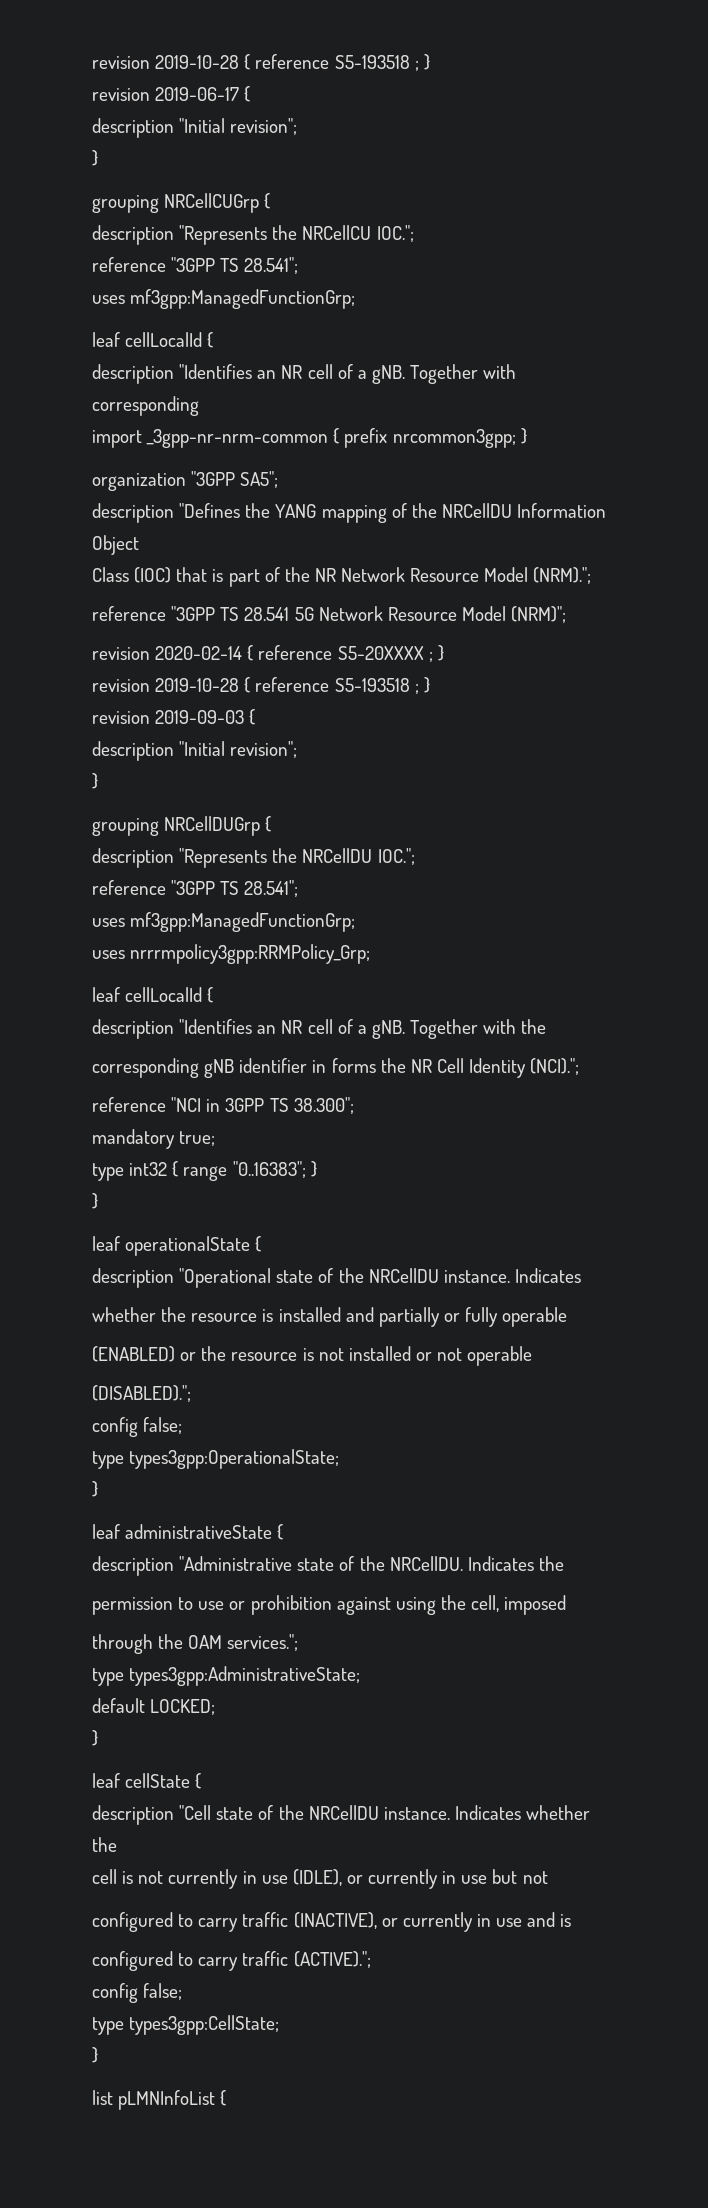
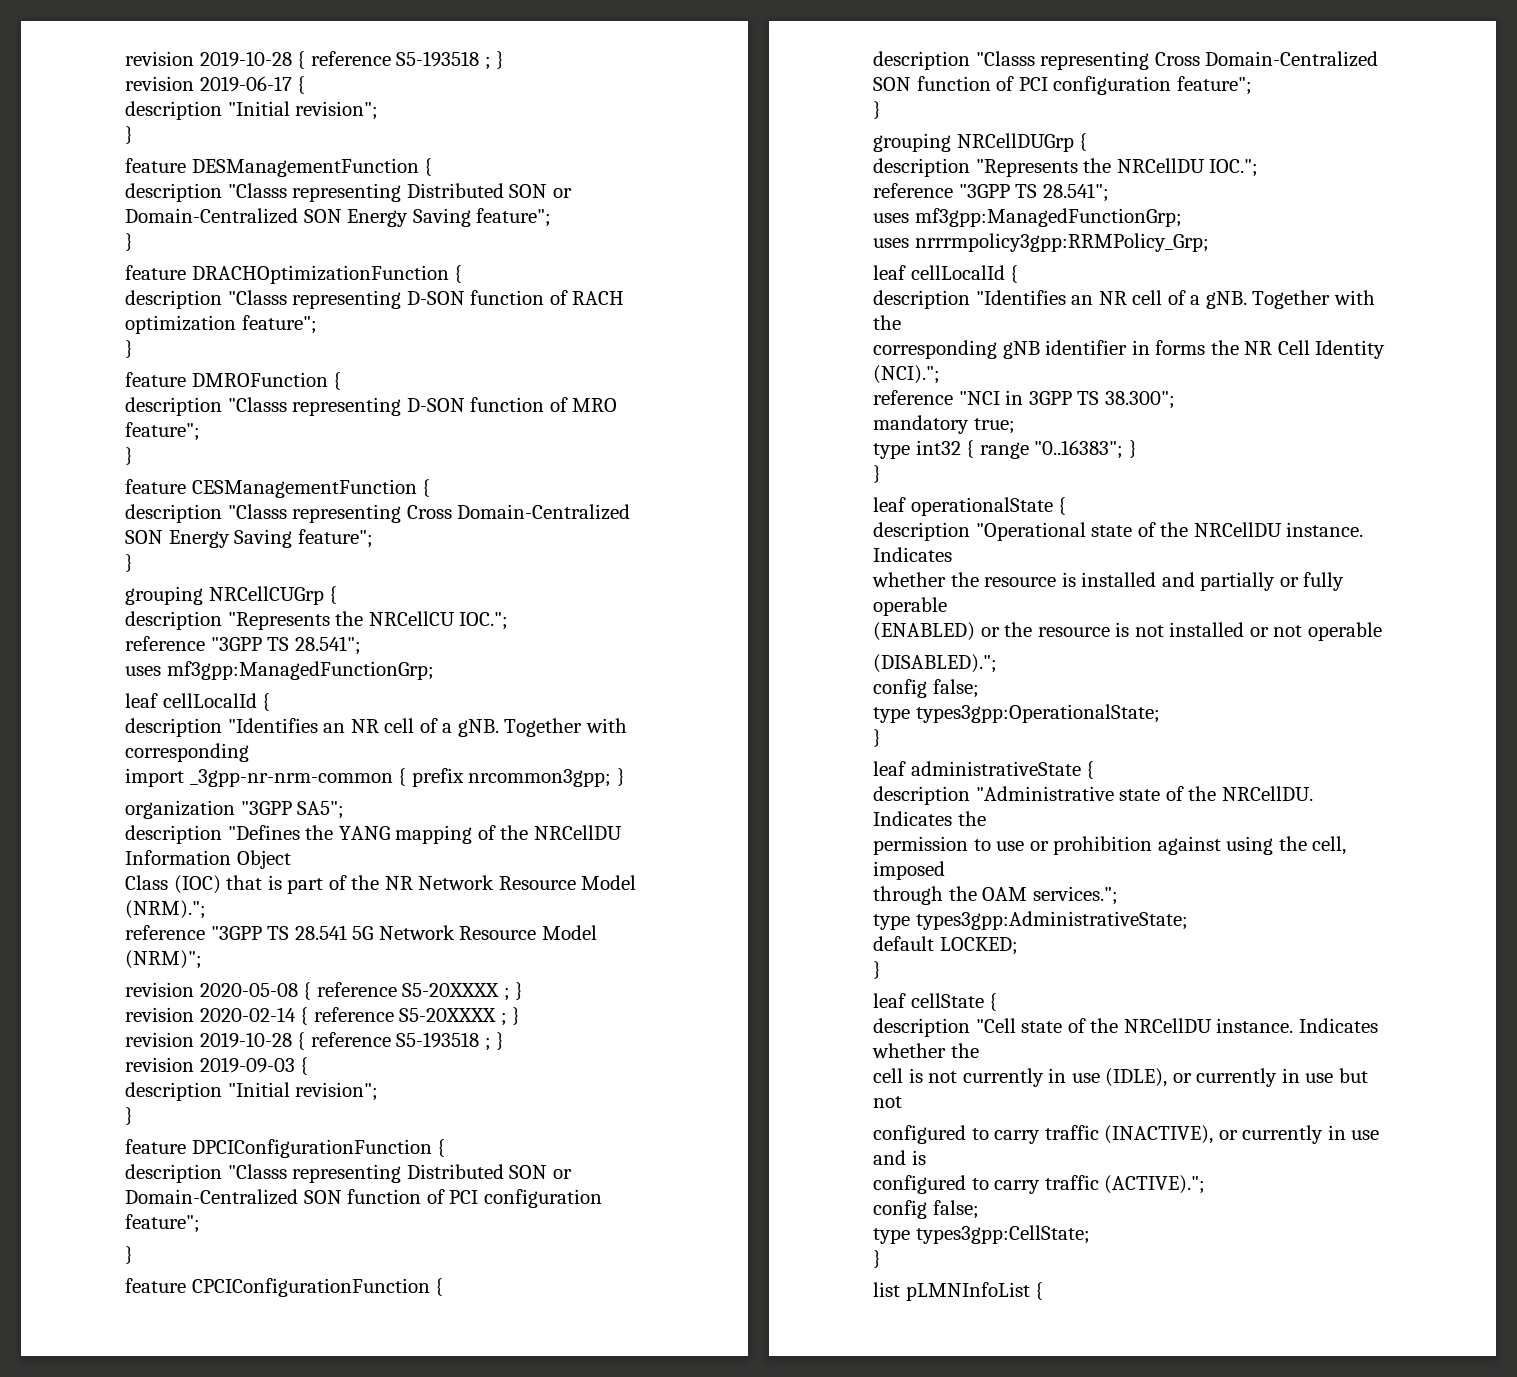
(98, 158) none -> [125,158,433,177] [125,183,572,202] [125,208,552,227] [125,233,133,251] [125,265,463,284] [125,290,625,309] [125,315,317,334] [125,340,133,358] [125,372,342,390] [125,397,618,416] [125,422,200,441] [125,447,133,465] [125,479,431,498] [125,504,631,523] [125,529,373,548] [125,554,133,572] // feature DESManagementFunction { // description "Classs representing Distributed SON or Domain-Centralized SON Energy Saving feature"; // } // feature DRACHOptimizationFunction { // description "Classs representing D-SON function of RACH optimization feature"; // } // feature DMROFunction { // description "Classs representing D-SON function of MRO feature"; // } // feature CESManagementFunction { // description "Classs representing Cross Domain-Centralized SON Energy Saving feature"; // }
(567, 614) none -> [125,982,524,1001] // revision 2020-05-08 { reference S5-20XXXX ; }
(98, 781) none -> [125,1139,446,1158] [125,1164,572,1183] [125,1189,602,1208] [125,1214,200,1233] [125,1246,133,1264] [125,1278,444,1297] [873,51,1379,70] [873,76,1252,95] [873,101,881,119] // feature DPCIConfigurationFunction { // description "Classs representing Distributed SON or Domain-Centralized SON function of PCI configuration feature"; // } // feature CPCIConfigurationFunction { // description "Classs representing Cross Domain-Centralized SON function of PCI configuration feature"; // }

